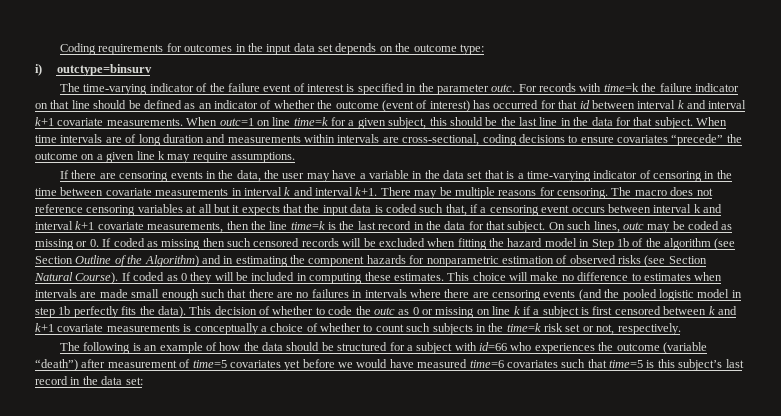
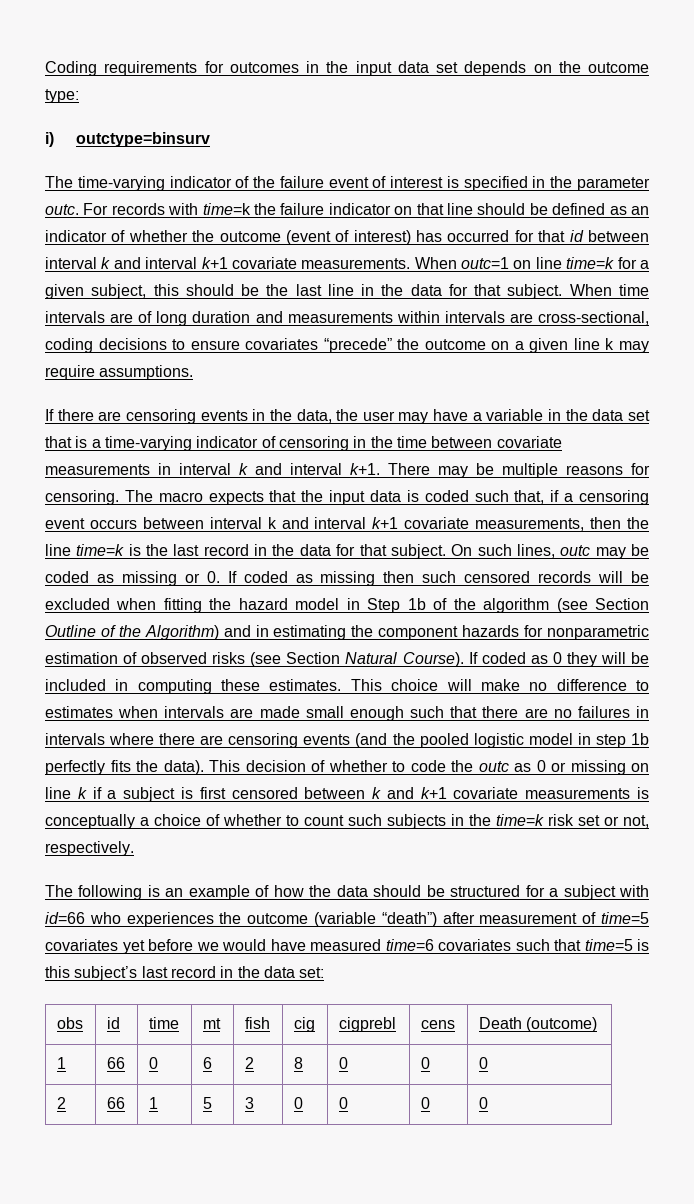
[670,187,713,196] [35,204,240,216] does not reference censoring variables at all but it -> (203, 497) none
(143, 381) none -> [56,1017,83,1029] [106,1017,120,1029] [148,1017,179,1029] [202,1018,221,1029] [244,1017,270,1029] [293,1017,315,1032] [338,1017,396,1032] [420,1020,455,1029] [478,1017,597,1032] [56,1057,66,1069] [106,1057,125,1069] [148,1057,158,1069] [202,1057,212,1069] [244,1057,254,1069] [293,1057,303,1069] [338,1057,348,1069] [420,1057,430,1069] [478,1057,488,1069] [56,1097,66,1109] [106,1097,125,1109] [148,1097,158,1109] [202,1097,212,1109] [244,1097,254,1109] [293,1097,303,1109] [338,1097,348,1109] [420,1097,430,1109] [478,1097,488,1109] // obs | id | time | mt | fish | cig | cigprebl | cens | Death (outcome) // 1 | 66 | 0 | 6 | 2 | 8 | 0 | 0 | 0 // 2 | 66 | 1 | 5 | 3 | 0 | 0 | 0 | 0

